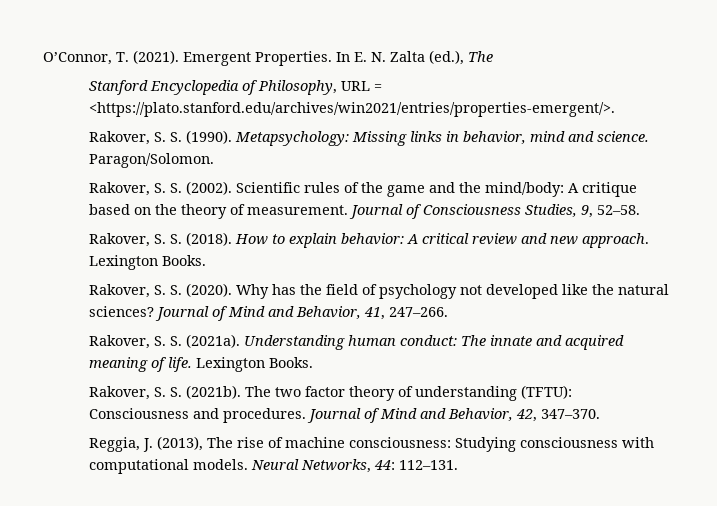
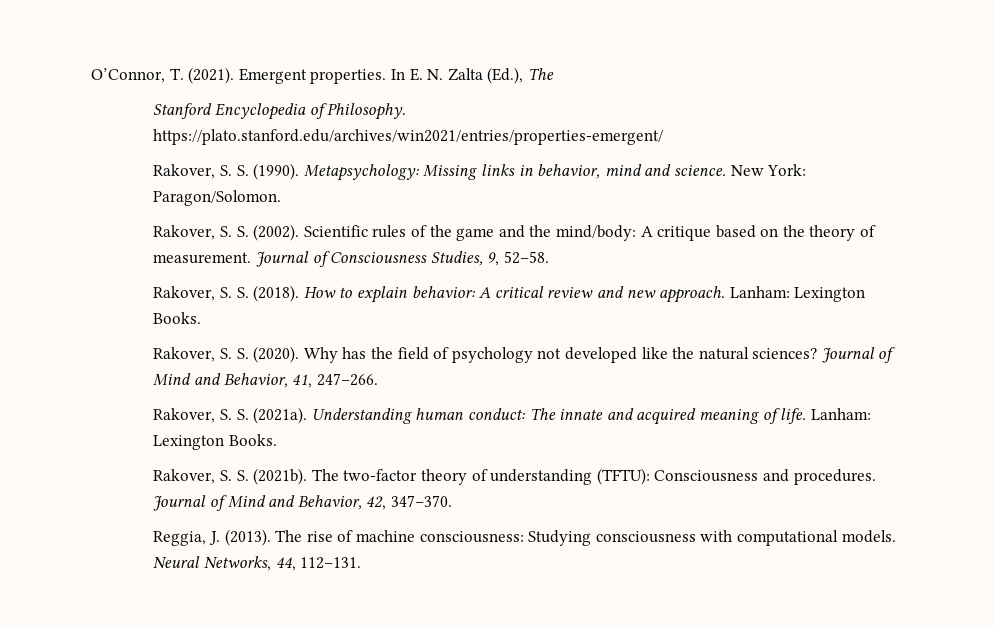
[255,51,332,66] Properties. -> [310,69,387,84] properties.
[429,50,464,65] (ed.), -> [487,67,524,84] (Ed.),
[257,80,382,95] [88,102,615,117] Philosophy, URL = <https://plato.stanford.edu/archives/win2021/entries/properties-emergent/>. -> [327,103,407,120] [153,129,664,145] Philosophy. https://plato.stanford.edu/archives/win2021/entries/properties-emergent/
(649, 136) none -> [730,164,807,176] New York:
(649, 240) none -> [729,286,790,298] Lanham:
(192, 364) none -> [810,408,871,420] Lanham:
[274,386,345,397] two factor -> [343,469,418,481] two-factor
[156,436,203,451] (2013), -> [224,529,271,546] (2013).
[373,460,395,470] 44: -> [275,557,296,571] 44,

